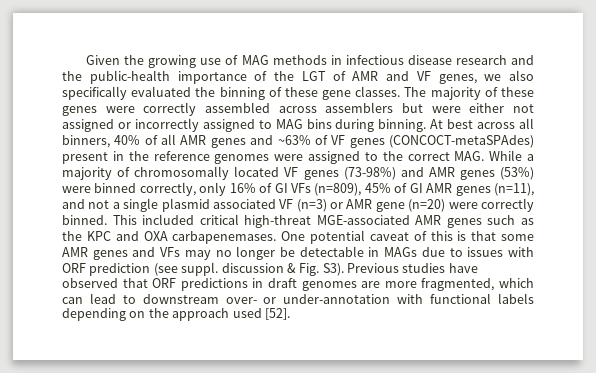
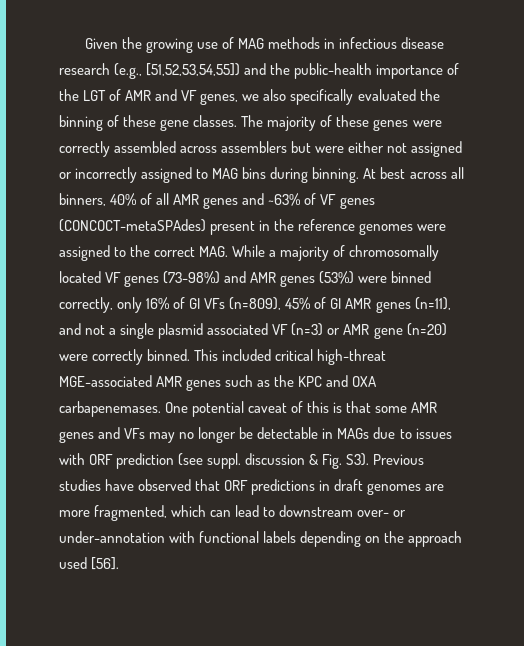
(507, 60) none -> [114,63,241,79] (e.g., [51,52,53,54,55])
[264,308,290,320] [52]. -> [91,557,120,570] [56].

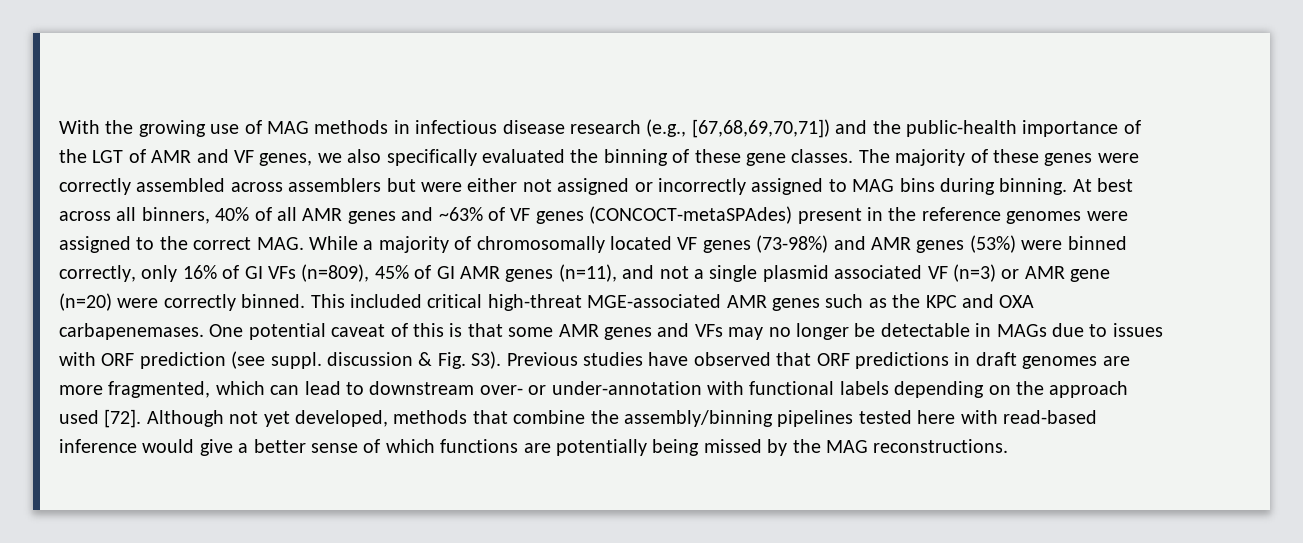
[84,38,118,49] Given -> [59,120,100,134] With
[146,63,241,76] [51,52,53,54,55]) -> [691,119,830,138] [67,68,69,70,71])
[91,557,120,570] [56]. -> [104,409,1097,428] [59,439,1009,456] [72]. Although not yet developed, methods that combine the assembly/binning pipelines tested here with read-based inference would give a better sense of which functions are potentially being missed by the MAG reconstructions.

